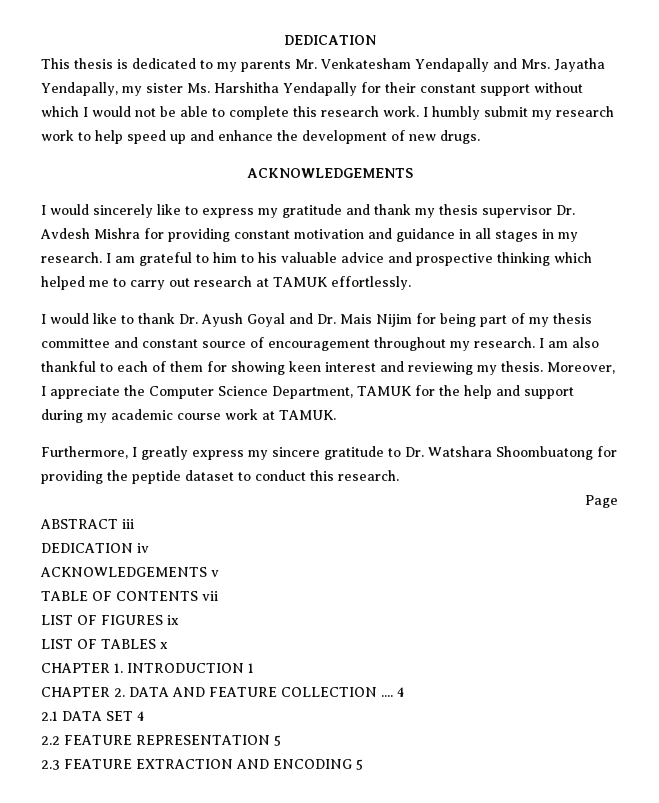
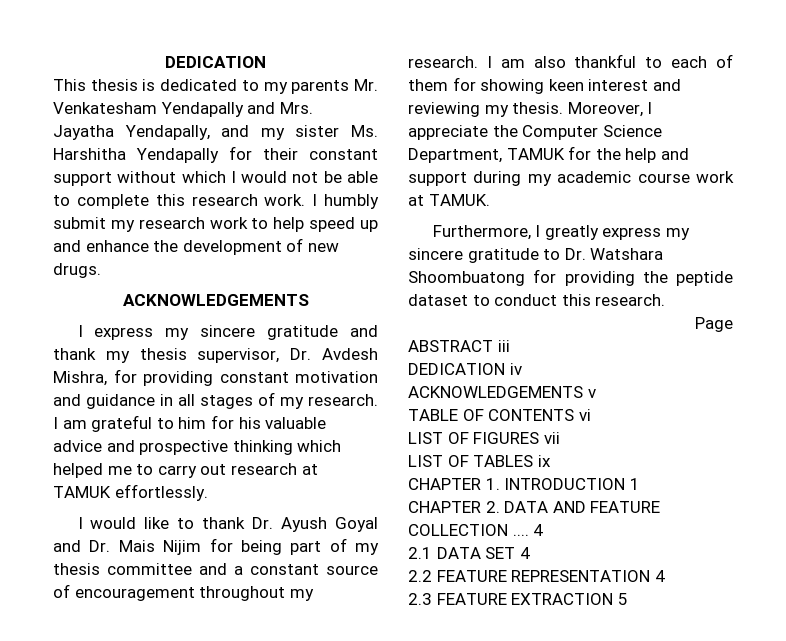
(118, 89) none -> [221,125,250,137] and
[50,204,278,218] would sincerely like to express my -> [94,325,256,340] express my sincere
[482,205,552,218] supervisor -> [197,348,280,363] supervisor,
[94,228,140,239] Mishra -> [53,371,107,386] Mishra,
[542,229,554,239] in -> [258,392,275,406] of
[241,254,254,263] to -> [210,415,234,429] for
(138, 342) none -> [234,566,243,575] a
(198, 596) none -> [578,409,591,421] [408,432,540,444] vi // LIST OF FIGURES
[101,615,163,625] FIGURES -> [473,455,534,467] TABLES
[41,639,168,649] // LIST OF TABLES x -> (551, 461) none
[274,735,281,746] 5 -> [654,570,665,582] 4
[236,759,352,769] AND ENCODING -> (614, 599) none

